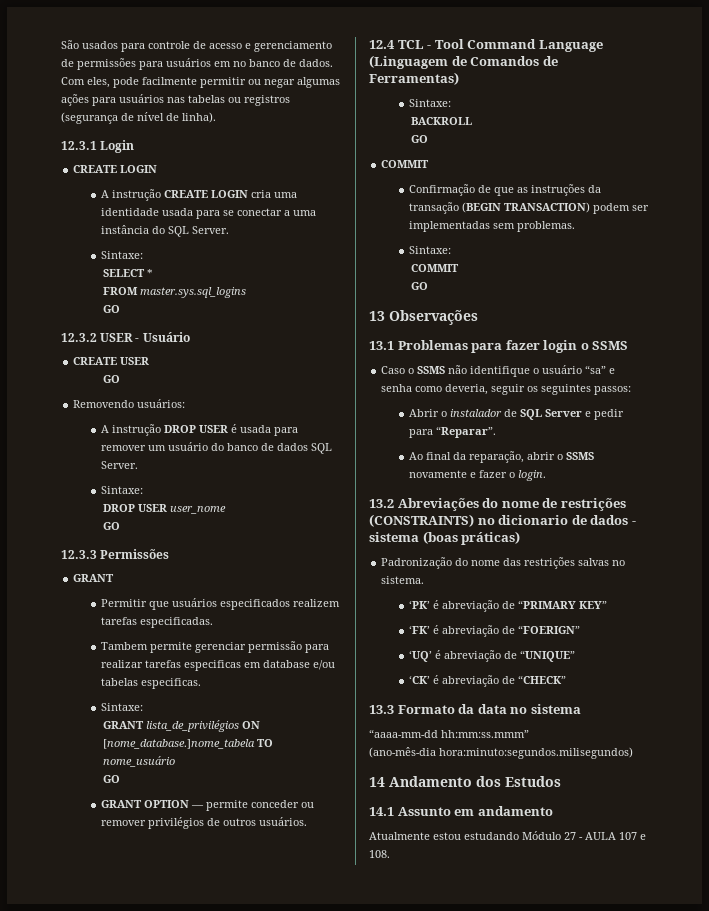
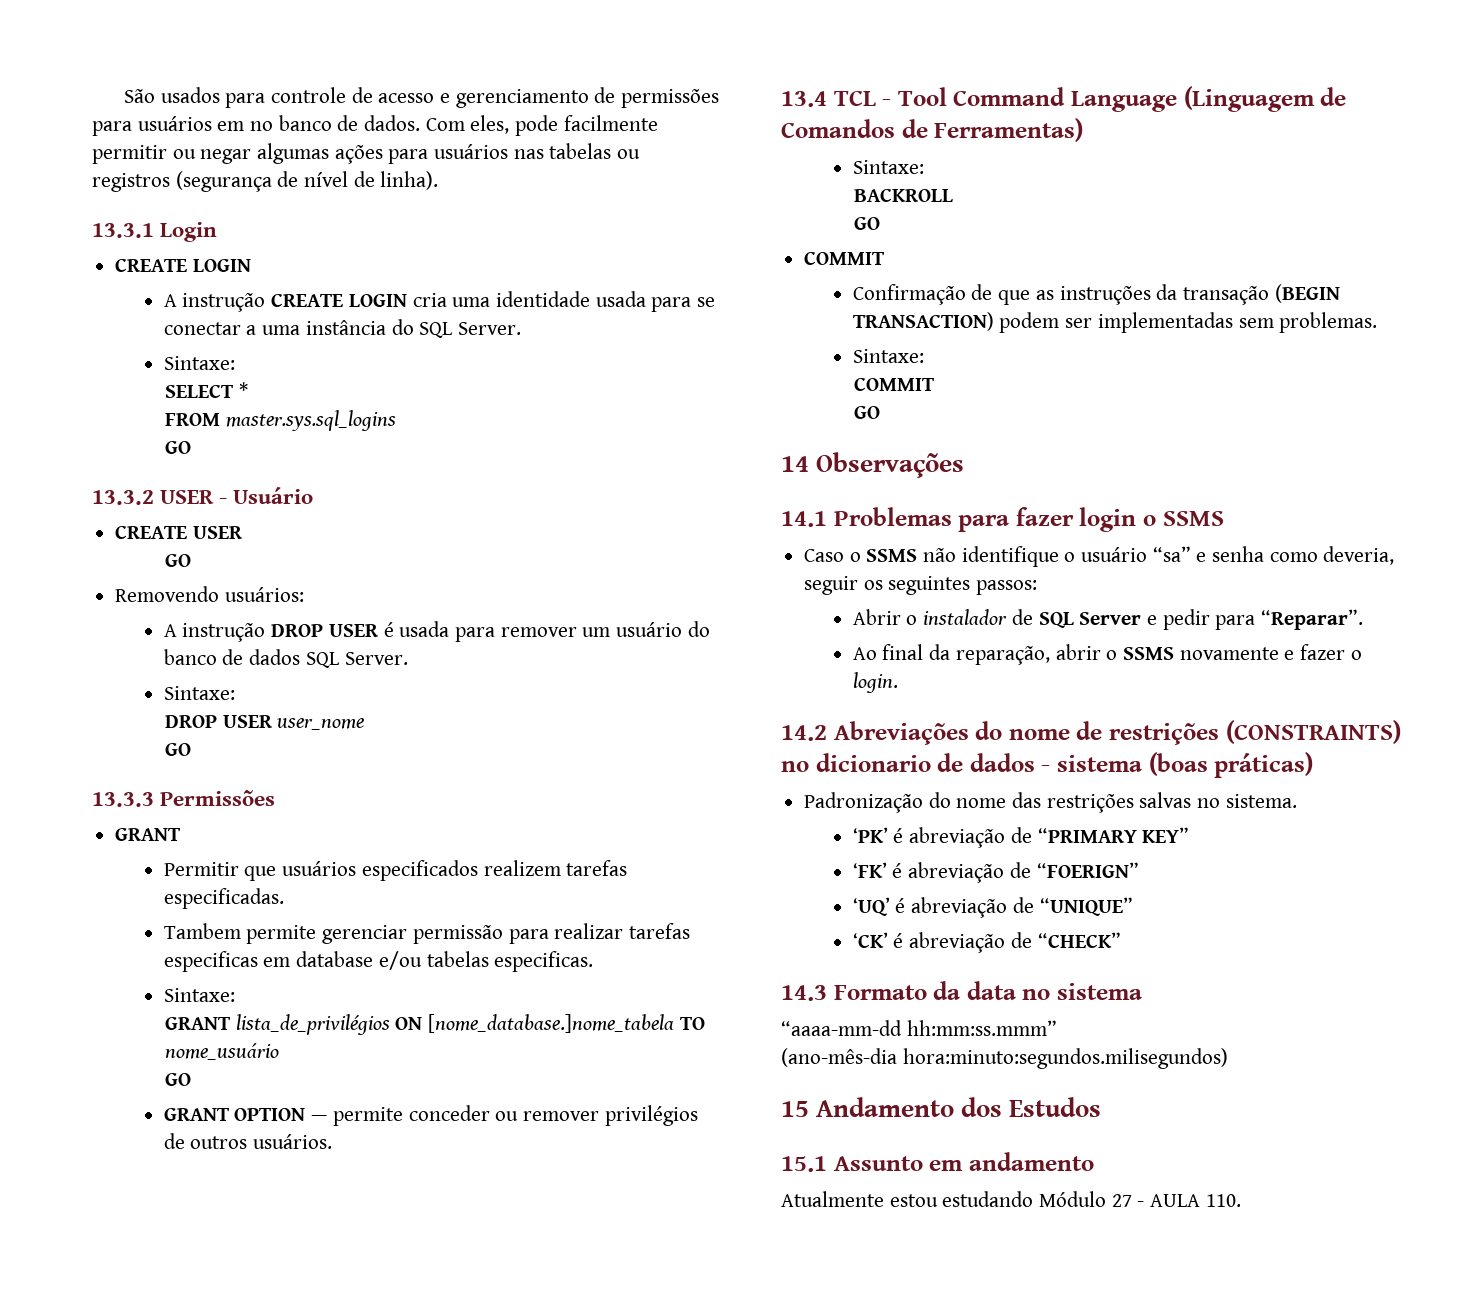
[61,141,97,150] 12.3.1 -> [92,223,154,238] 13.3.1
[61,333,97,342] 12.3.2 -> [92,490,154,505] 13.3.2
[61,550,97,559] 12.3.3 -> [92,792,154,807] 13.3.3
[369,40,395,49] 12.4 -> [781,91,827,107] 13.4
[369,311,385,321] 13 -> [781,456,809,472] 14
[369,341,394,350] 13.1 -> [781,511,827,527] 14.1
[369,499,394,508] 13.2 -> [781,725,827,741] 14.2
[369,705,394,714] 13.3 -> [781,985,827,1001] 14.3
[369,777,385,787] 14 -> [781,1101,809,1117] 15
[369,807,394,816] 14.1 -> [781,1156,827,1172] 15.1
[619,832,646,840] [369,850,390,858] 107 e 108. -> [1205,1194,1241,1207] 110.

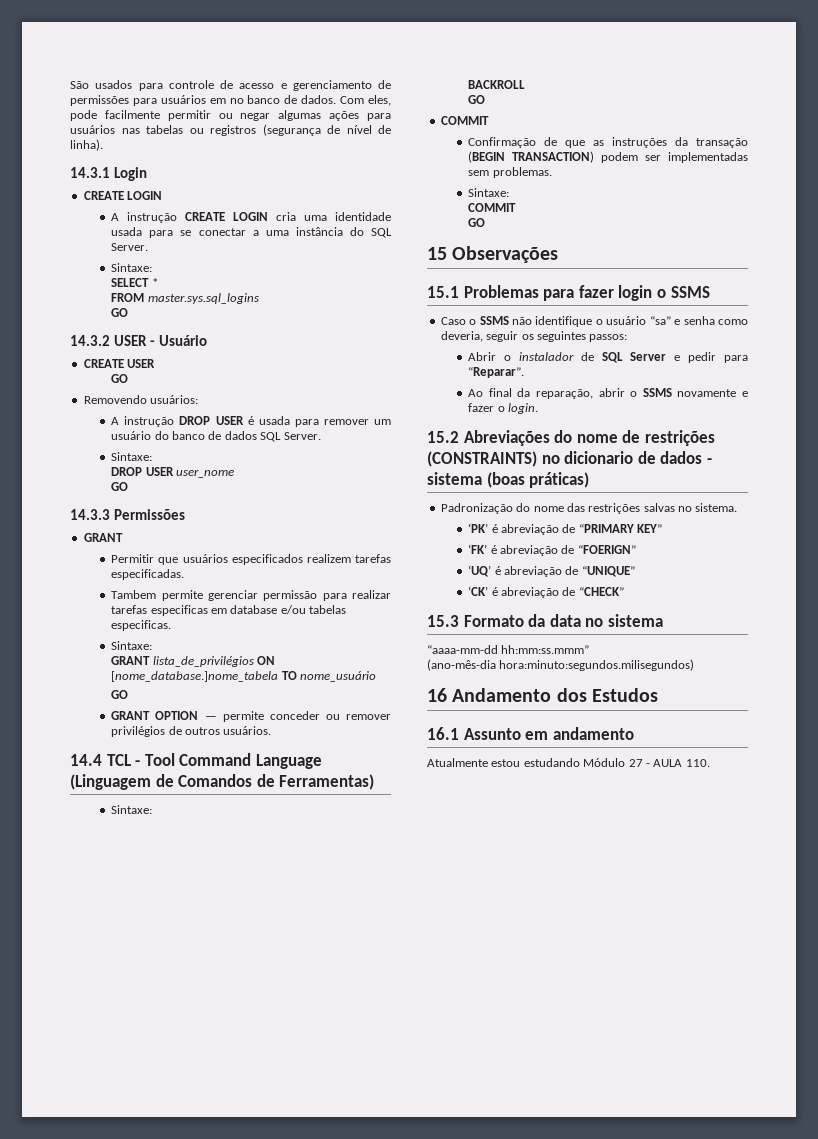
[92,223,154,238] 13.3.1 -> [70,167,110,178] 14.3.1
[92,490,154,505] 13.3.2 -> [70,335,110,346] 14.3.2
[92,792,154,807] 13.3.3 -> [70,509,110,520] 14.3.3
[781,91,827,107] 13.4 -> [70,754,102,766] 14.4
[781,456,809,472] 14 -> [427,247,447,260] 15
[781,511,827,527] 14.1 -> [427,286,459,298] 15.1
[781,725,827,741] 14.2 -> [427,431,459,443] 15.2
[781,985,827,1001] 14.3 -> [427,615,459,627] 15.3
[781,1101,809,1117] 15 -> [427,688,447,702] 16
[781,1156,827,1172] 15.1 -> [427,727,459,740] 16.1

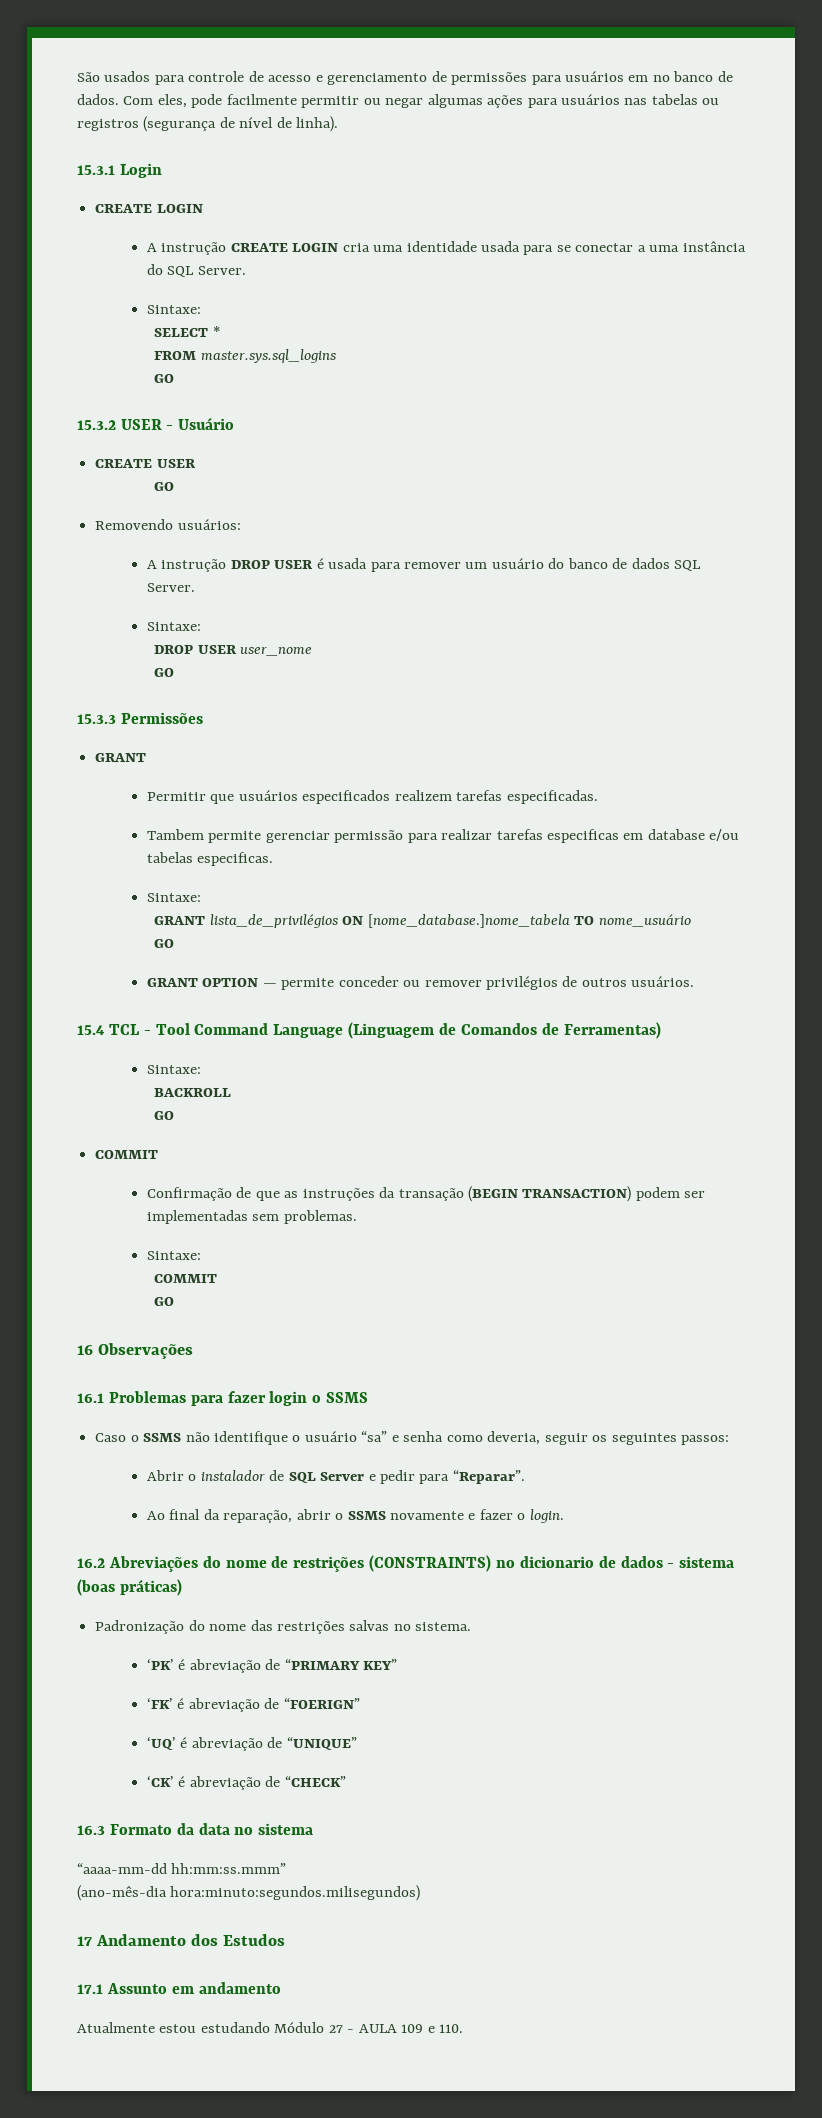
[70,167,110,178] 14.3.1 -> [77,165,115,175] 15.3.1
[70,335,110,346] 14.3.2 -> [77,420,116,430] 15.3.2
[70,509,110,520] 14.3.3 -> [77,714,116,724] 15.3.3
[70,754,102,766] 14.4 -> [77,1025,105,1035] 15.4
[427,247,447,260] 15 -> [77,1345,93,1355] 16
[427,286,459,298] 15.1 -> [77,1393,104,1403] 16.1
[427,431,459,443] 15.2 -> [77,1558,105,1568] 16.2
[427,615,459,627] 15.3 -> [77,1825,105,1835] 16.3
[427,688,447,702] 16 -> [77,1936,92,1946] 17
[427,727,459,740] 16.1 -> [77,1984,103,1994] 17.1
(683, 763) none -> [401,2024,435,2033] 109 e

